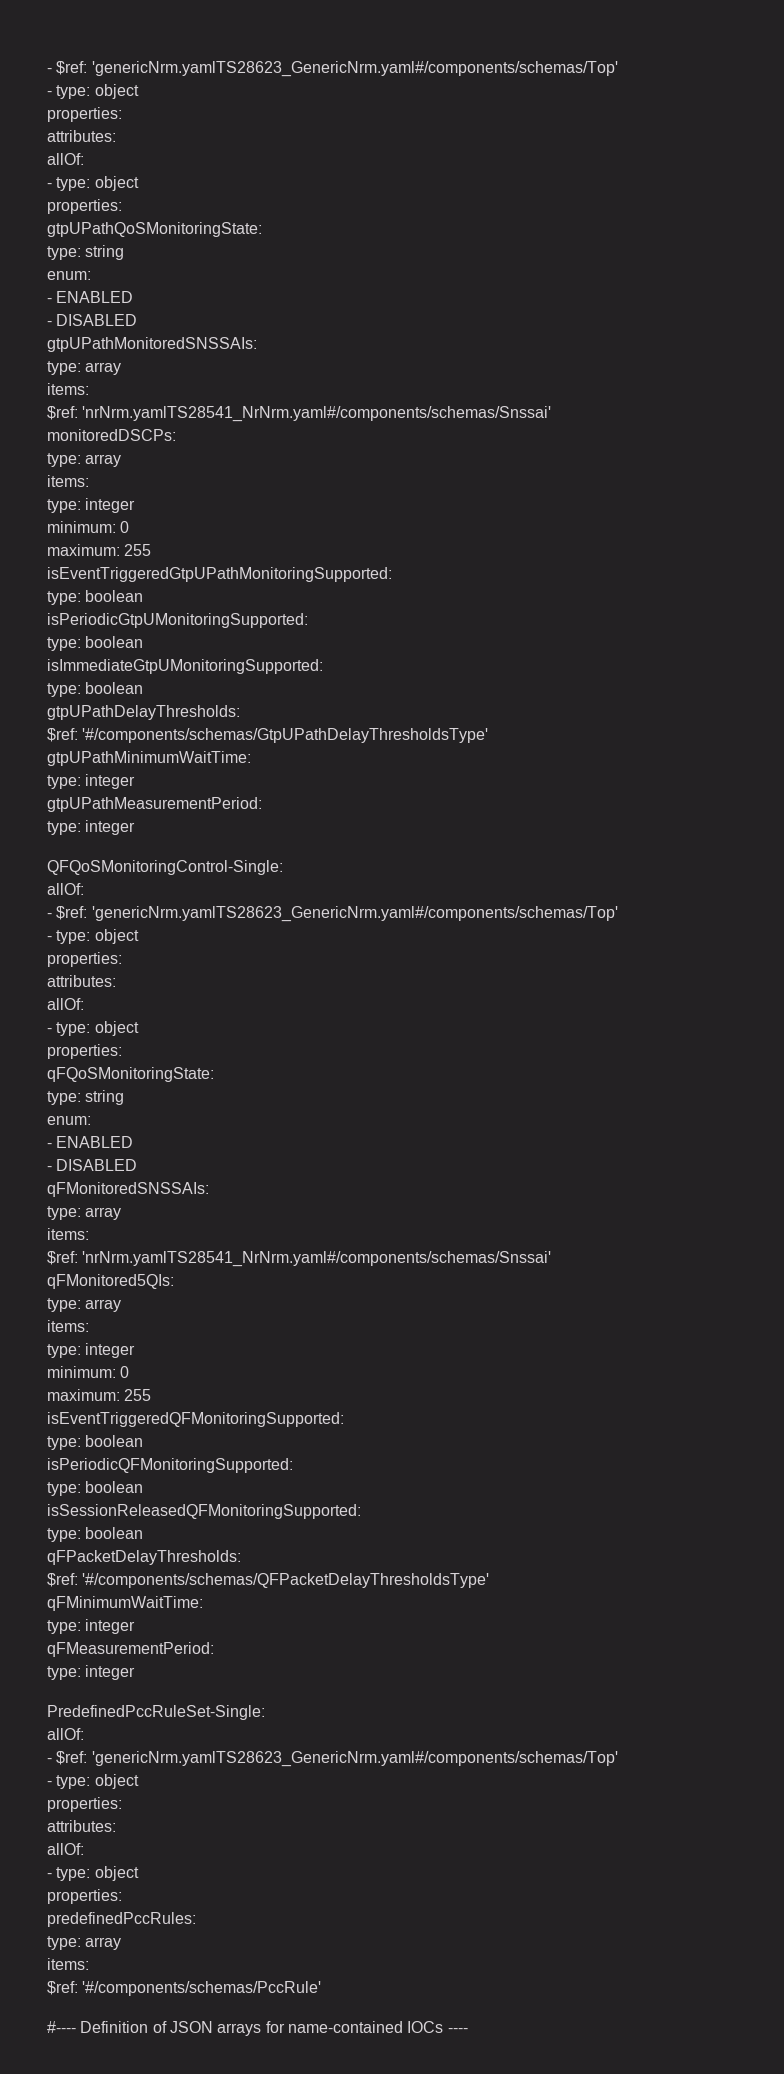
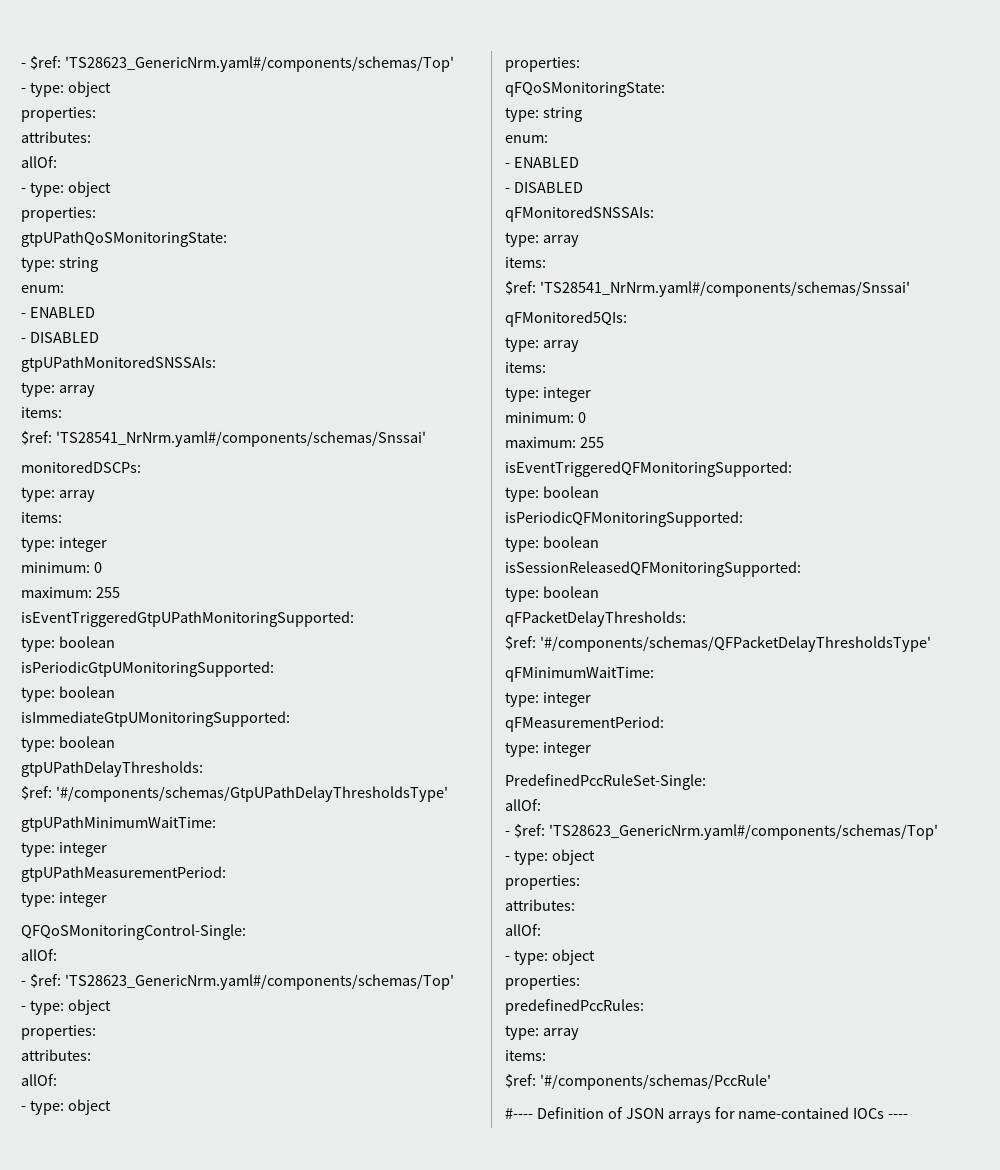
[47,61,618,77] - $ref: 'genericNrm.yamlTS28623_GenericNrm.yaml#/components/schemas/Top' -> [21,56,454,72] - $ref: 'TS28623_GenericNrm.yaml#/components/schemas/Top'
[82,406,552,422] 'nrNrm.yamlTS28541_NrNrm.yaml#/components/schemas/Snssai' -> [55,431,426,447] 'TS28541_NrNrm.yaml#/components/schemas/Snssai'
[91,906,618,922] 'genericNrm.yamlTS28623_GenericNrm.yaml#/components/schemas/Top' -> [64,974,454,990] 'TS28623_GenericNrm.yaml#/components/schemas/Top'
[82,1251,552,1267] 'nrNrm.yamlTS28541_NrNrm.yaml#/components/schemas/Snssai' -> [539,281,910,297] 'TS28541_NrNrm.yaml#/components/schemas/Snssai'
[91,1751,618,1767] 'genericNrm.yamlTS28623_GenericNrm.yaml#/components/schemas/Top' -> [548,824,938,840] 'TS28623_GenericNrm.yaml#/components/schemas/Top'

